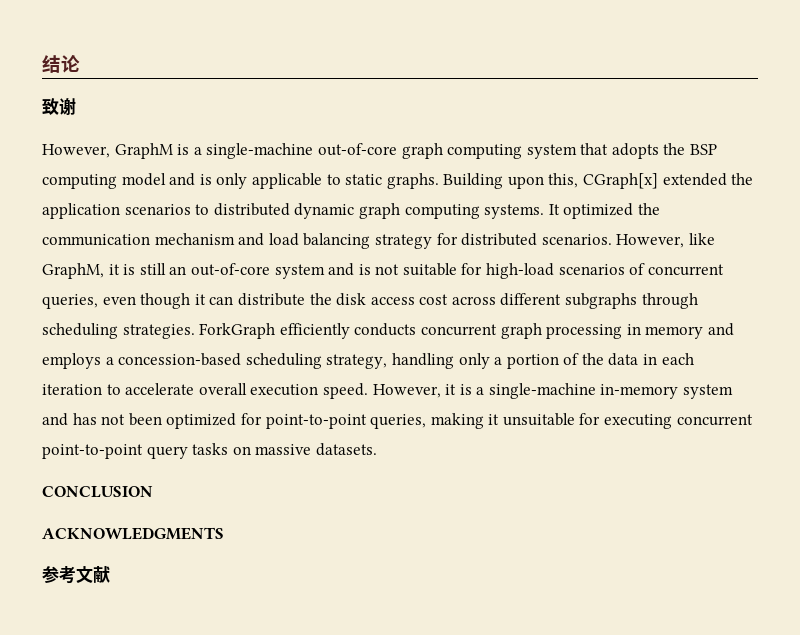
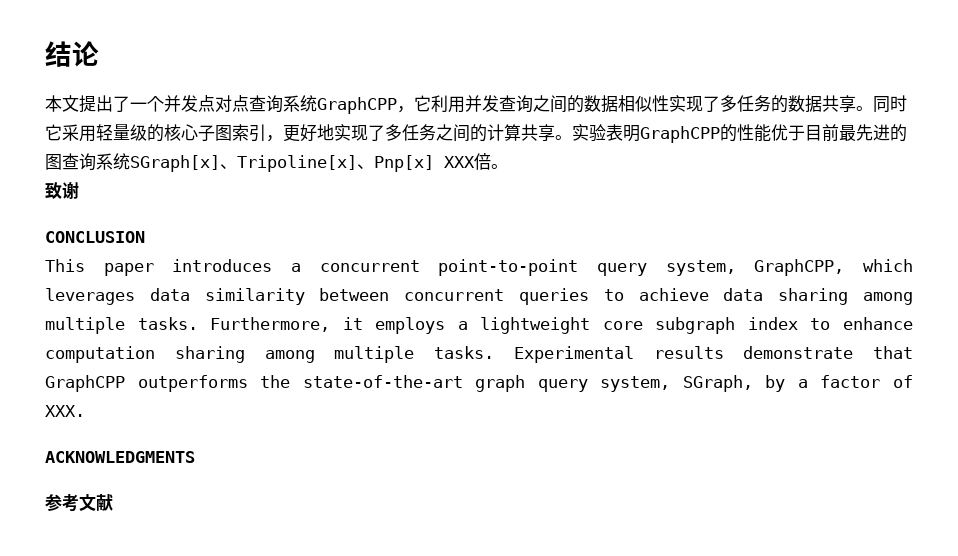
[42,98,76,115] [42,143,718,159] [42,173,754,189] [42,203,660,219] [42,233,715,249] [42,263,724,279] [42,293,698,309] [42,323,734,339] [42,353,694,369] [42,383,734,399] [42,413,753,429] [42,443,377,459] [42,486,153,498] 致谢 // However, GraphM is a single-machine out-of-core graph computing system that adopts the BSP computing model and is only applicable to static graphs. Building upon this, CGraph[x] extended the application scenarios to distributed dynamic graph computing systems. It optimized the communication mechanism and load balancing strategy for distributed scenarios. However, like GraphM, it is still an out-of-core system and is not suitable for high-load scenarios of concurrent queries, even though it can distribute the disk access cost across different subgraphs through scheduling strategies. ForkGraph efficiently conducts concurrent graph processing in memory and employs a concession-based scheduling strategy, handling only a portion of the data in each iteration to accelerate overall execution speed. However, it is a single-machine in-memory system and has not been optimized for point-to-point queries, making it unsuitable for executing concurrent point-to-point query tasks on massive datasets. // CONCLUSION -> [45,95,907,114] [45,124,907,143] [45,153,508,172] [45,182,79,199] [45,231,145,243] [45,259,913,276] [45,288,913,305] [45,317,913,334] [45,346,913,363] [45,375,913,392] [45,405,85,417] 本文提出了一个并发点对点查询系统GraphCPP，它利用并发查询之间的数据相似性实现了多任务的数据共享。同时它采用轻量级的核心子图索引，更好地实现了多任务之间的计算共享。实验表明GraphCPP的性能优于目前最先进的图查询系统SGraph[x]、Tripoline[x]、Pnp[x] XXX倍。 // 致谢 // CONCLUSION // This paper introduces a concurrent point-to-point query system, GraphCPP, which leverages data similarity between concurrent queries to achieve data sharing among multiple tasks. Furthermore, it employs a lightweight core subgraph index to enhance computation sharing among multiple tasks. Experimental results demonstrate that GraphCPP outperforms the state-of-the-art graph query system, SGraph, by a factor of XXX.

